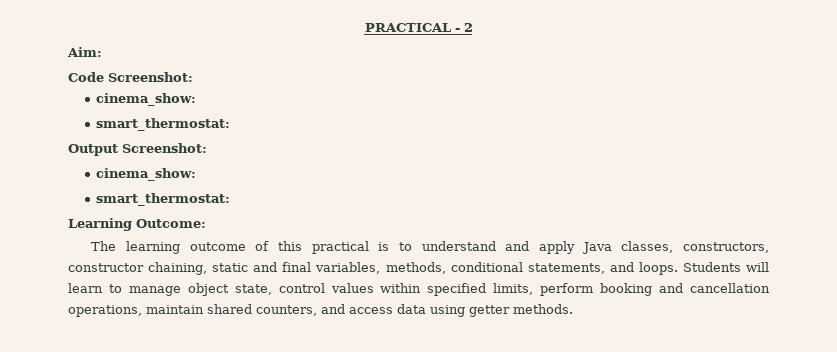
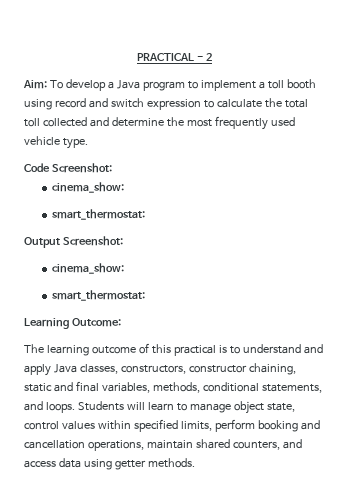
(102, 52) none -> [49,79,316,91] [24,98,308,110] [24,116,295,130] [24,136,88,149] To develop a Java program to implement a toll booth using record and switch expression to calculate the total toll collected and determine the most frequently used vehicle type.

